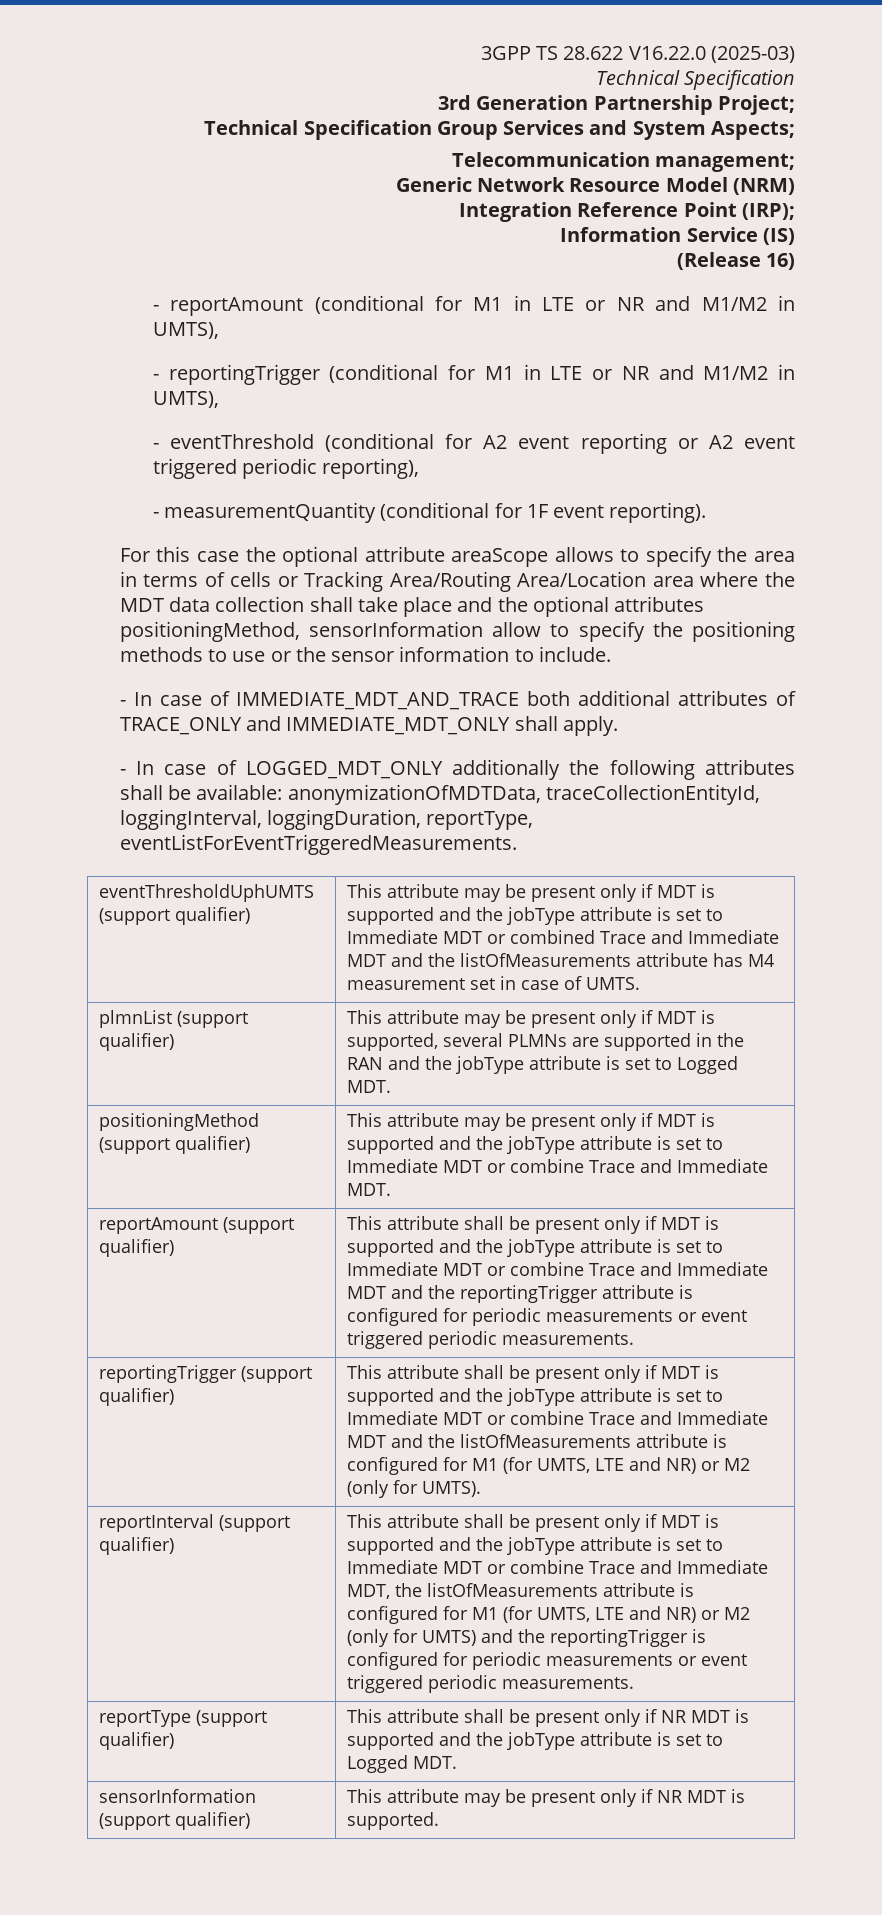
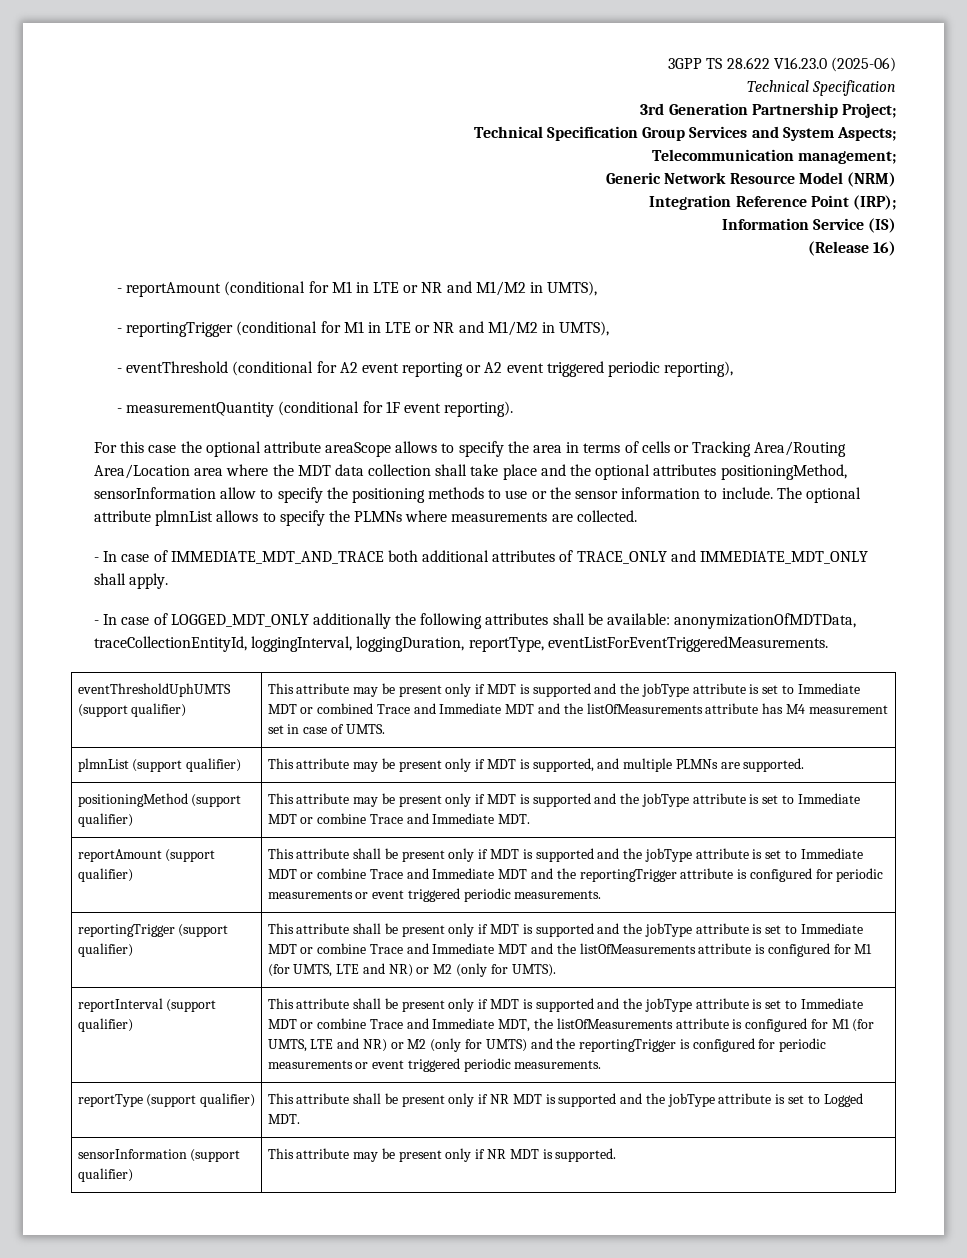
[628,46,795,63] V16.22.0 (2025-03) -> [773,57,896,72] V16.23.0 (2025-06)
(612, 654) none -> [776,487,861,503] [93,510,637,526] The optional attribute plmnList allows to specify the PLMNs where measurements are collected.
[443,1033,745,1051] [347,1056,739,1074] [347,1080,392,1093] several PLMNs are supported in the RAN and the jobType attribute is set to Logged MDT. -> [597,758,805,772] and multiple PLMNs are supported.

